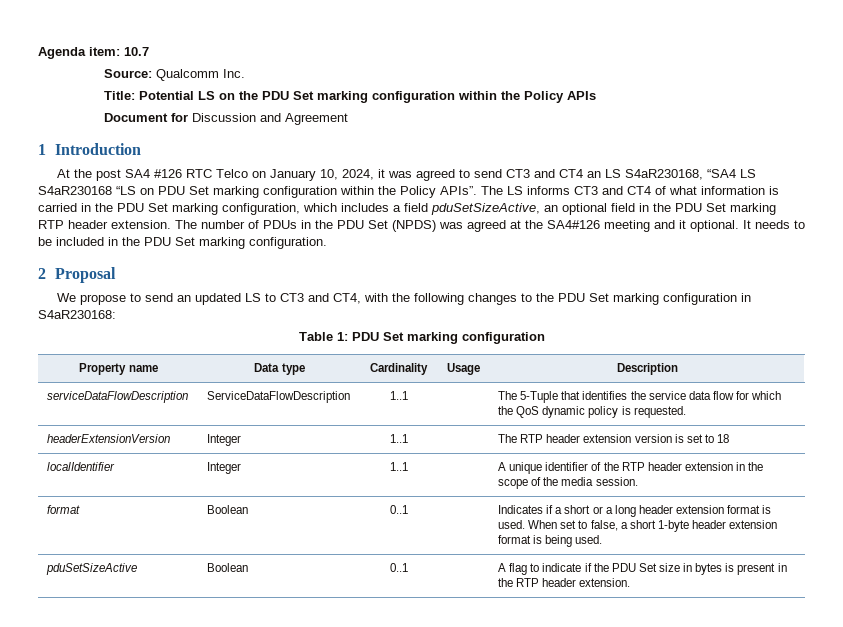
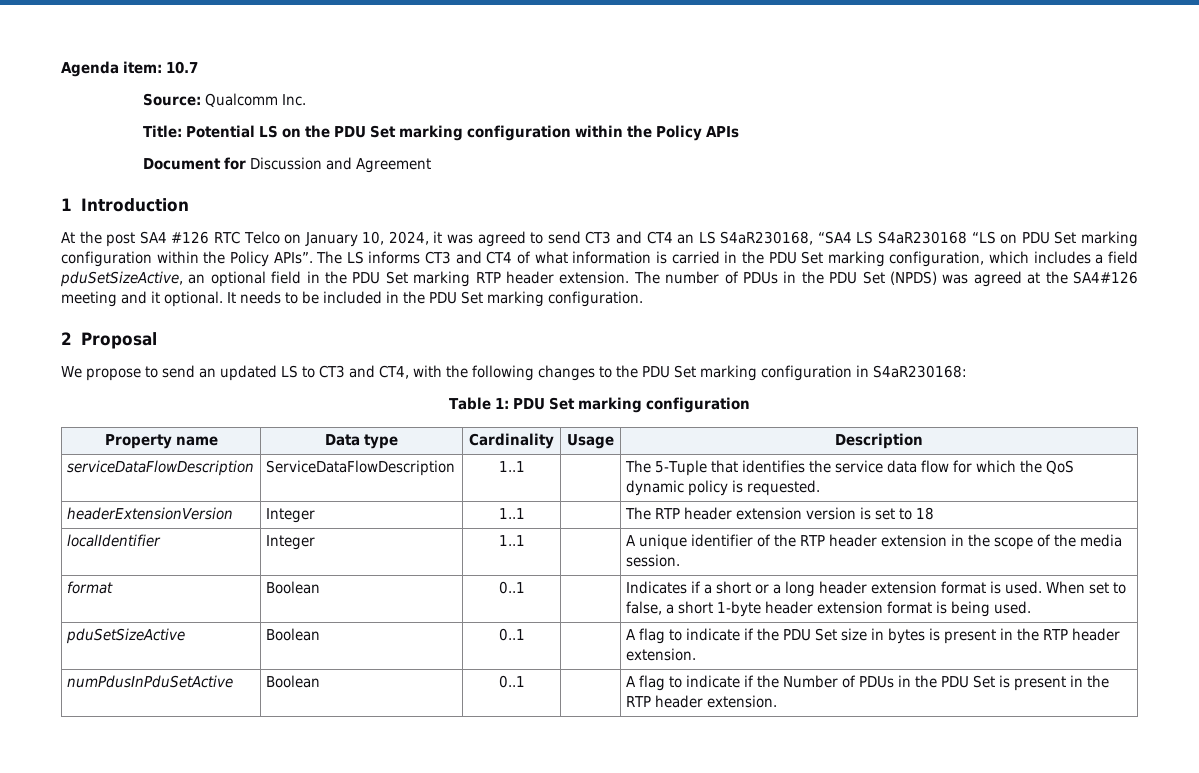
(631, 582) none -> [66,675,233,688] [265,675,320,688] [498,675,525,688] [625,675,1109,691] [625,695,777,708] // numPdusInPduSetActive | Boolean | 0..1 | | A flag to indicate if the Number of PDUs in the PDU Set is present in the RTP header extension.

